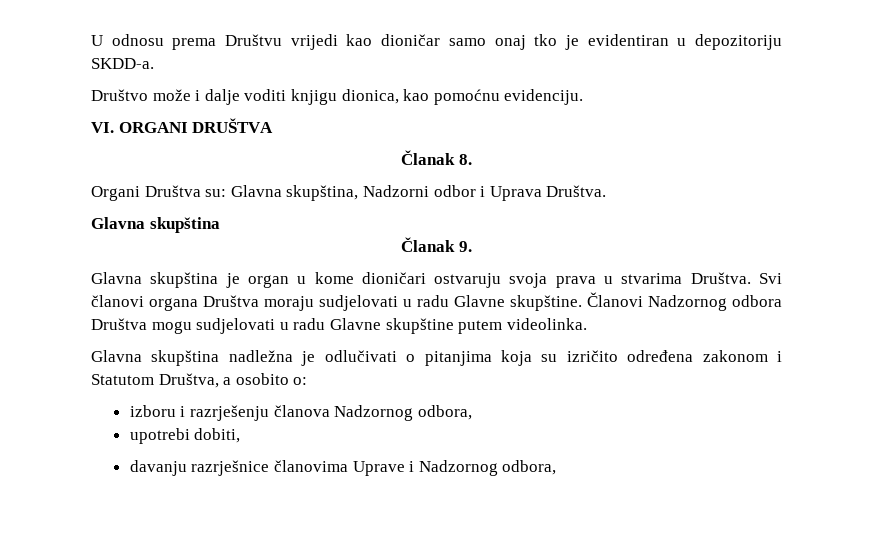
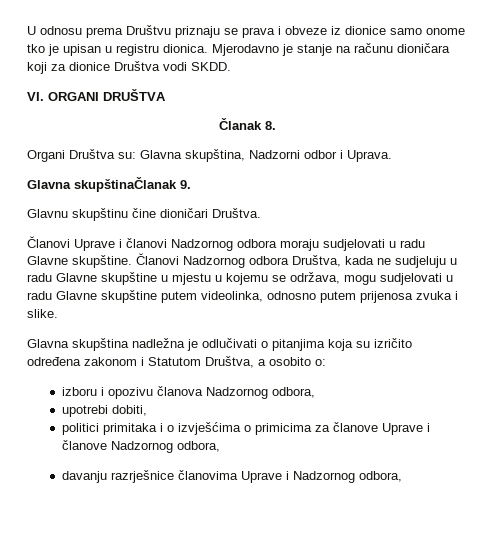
[290,34,782,50] [91,58,154,69] [91,89,584,105] vrijedi kao dioničar samo onaj tko je evidentiran u depozitoriju SKDD-a. // Društvo može i dalje voditi knjigu dionica, kao pomoćnu evidenciju. -> [175,26,465,38] [27,43,450,56] [27,61,231,74] priznaju se prava i obveze iz dionice samo onome tko je upisan u registru dionica. Mjerodavno je stanje na računu dioničara koji za dionice Društva vodi SKDD.
[489,185,607,201] [91,217,220,233] [401,237,472,252] [91,272,782,288] [91,295,259,311] Uprava Društva. // Glavna skupština // Članak 9. // Glavna skupština je organ u kome dioničari ostvaruju svoja prava u stvarima Društva. Svi članovi organa Društva -> [347,150,392,162] [27,177,191,192] [27,208,261,221] [27,236,277,251] Uprava. // Glavna skupštinaČlanak 9. // Glavnu skupštinu čine dioničari Društva. // Članovi Uprave i članovi Nadzornog odbora
[91,318,147,330] Društva -> [292,255,457,268] [27,272,340,285] Društva, kada ne sudjeluju u radu Glavne skupštine u mjestu u kojemu se održava,
[506,318,587,330] videolinka. -> [201,291,458,303] [27,309,58,318] videolinka, odnosno putem prijenosa zvuka i slike.
[189,405,269,421] razrješenju -> [108,387,154,399] opozivu
(241, 435) none -> [62,422,431,435] [62,440,221,453] // politici primitaka i o izvješćima o primicima za članove Uprave i članove Nadzornog odbora,

